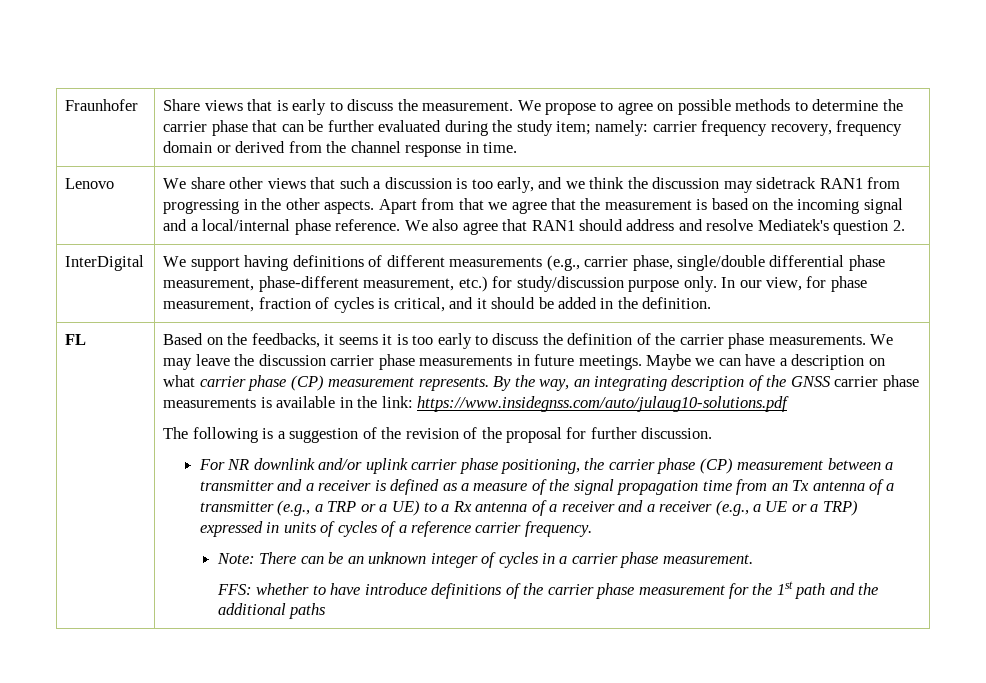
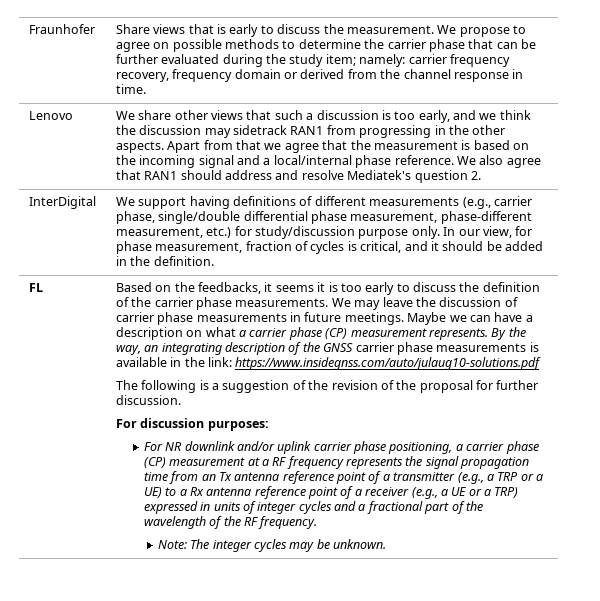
(326, 360) none -> [504,297,518,307] of
(196, 381) none -> [239,330,247,337] a
(713, 433) none -> [115,418,269,431] // For discussion purposes:
[584,458,894,474] [199,479,547,495] the carrier phase (CP) measurement between a transmitter and a receiver is defined as a measure of -> [455,441,539,454] [143,456,404,469] a carrier phase (CP) measurement at a RF frequency represents
(865, 486) none -> [282,471,367,484] reference point
(528, 507) none -> [254,486,339,499] reference point
[618,500,713,512] and a receiver -> (410, 491) none
[337,521,592,537] [216,552,753,568] [216,581,879,599] [217,603,326,619] cycles of a reference carrier frequency. // Note: There can be an unknown integer of cycles in a carrier phase measurement. // FFS: whether to have introduce definitions of the carrier phase measurement for the 1st path and the additional paths -> [257,501,483,514] [143,516,318,529] [157,539,387,552] integer cycles and a fractional part of the wavelength of the RF frequency. // Note: The integer cycles may be unknown.

